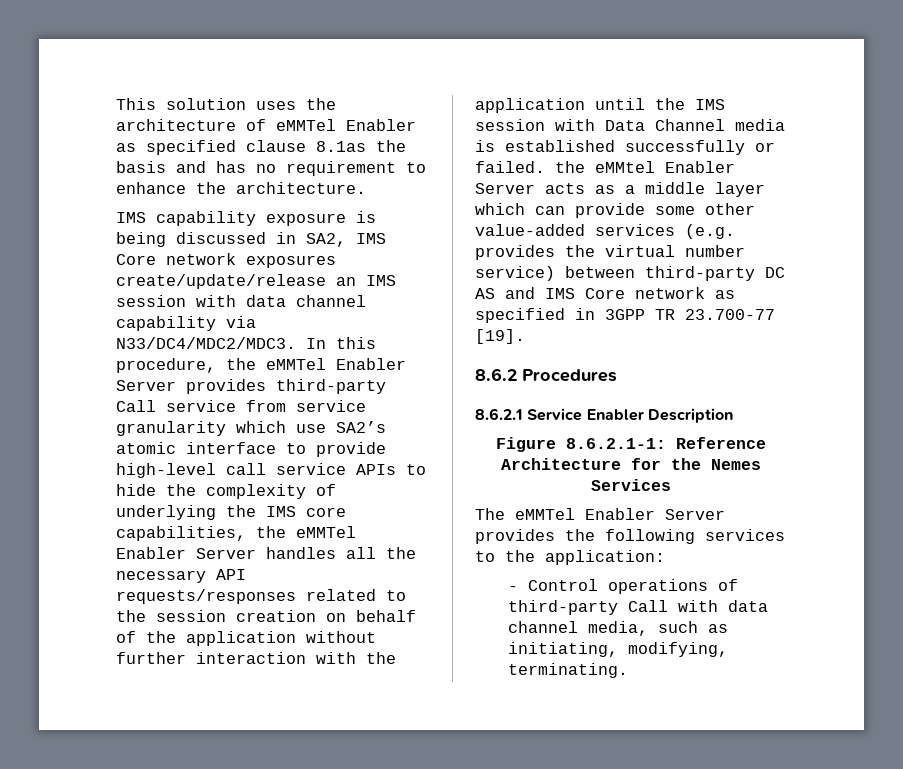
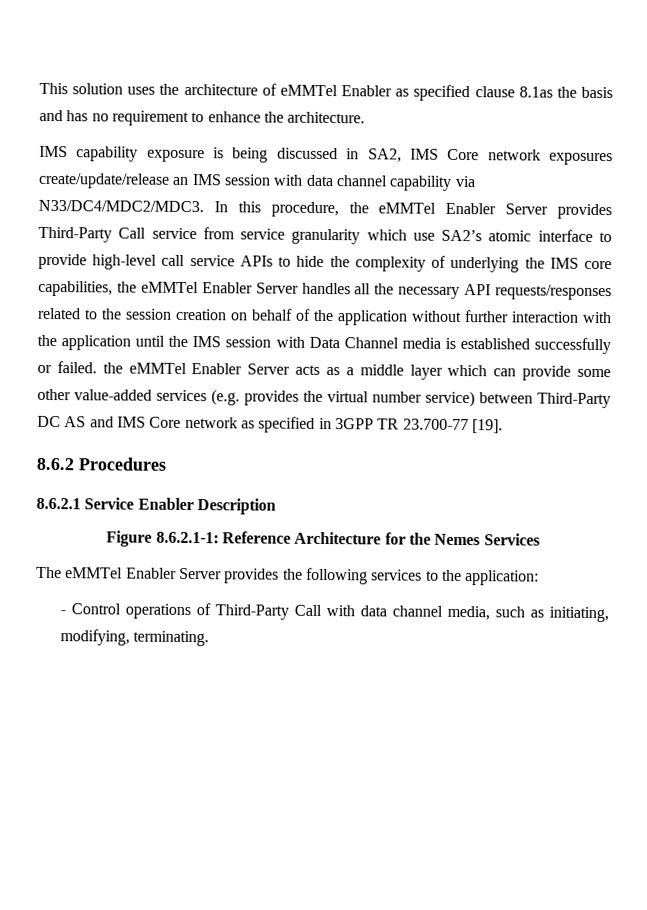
[276,379,386,394] third-party -> [38,226,112,243] Third-Party
[595,161,655,173] eMMtel -> [128,362,187,374] eMMTel
[645,266,755,281] third-party -> [537,392,611,409] Third-Party
[507,600,618,615] third-party -> [214,604,289,620] Third-Party

